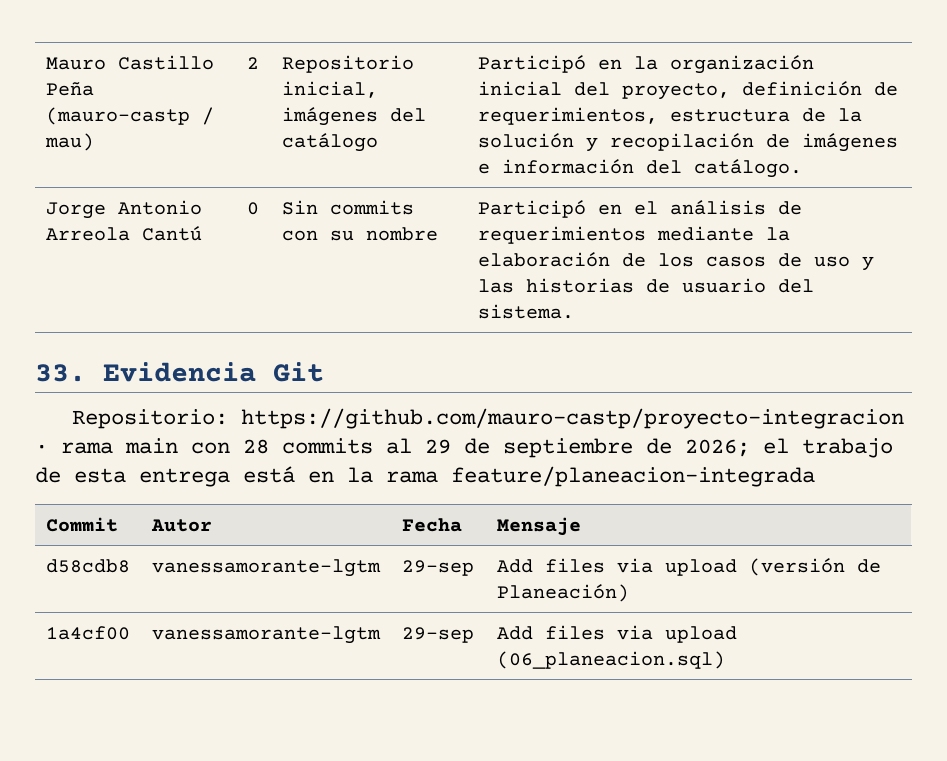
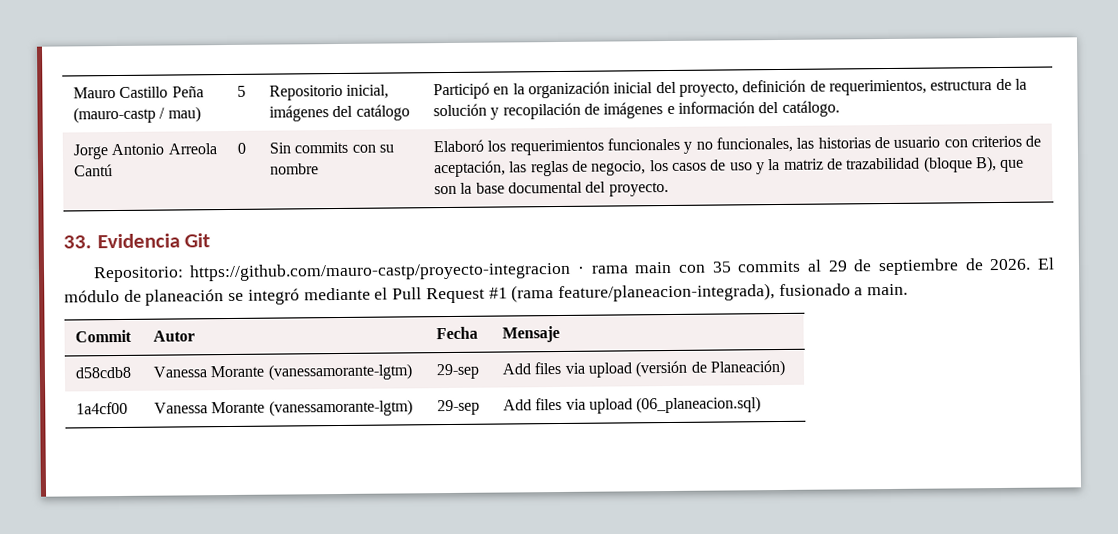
[246,57,259,69] 2 -> [237,85,247,97] 5
[477,200,802,218] [477,226,790,244] [477,252,646,267] Participó en el análisis de requerimientos mediante la elaboración de -> [433,135,1042,156] [434,160,647,178] Elaboró los requerimientos funcionales y no funcionales, las historias de usuario con criterios de aceptación, las reglas de negocio,
[477,278,814,293] [477,304,574,319] las historias de usuario del sistema. -> [768,156,1025,173] [434,181,669,197] la matriz de trazabilidad (bloque B), que son la base documental del proyecto.
[243,439,269,454] 28 -> [711,261,732,273] 35
[685,438,893,458] [35,466,815,487] 2026; el trabajo de esta entrega está en la rama feature/planeacion-integrada -> [989,257,1055,271] [64,283,909,306] 2026. El módulo de planeación se integró mediante el Pull Request #1 (rama feature/planeacion-integrada), fusionado a main.
[151,559,381,577] vanessamorante-lgtm -> [153,363,413,381] Vanessa Morante (vanessamorante-lgtm)
[151,626,381,644] vanessamorante-lgtm -> [154,399,413,417] Vanessa Morante (vanessamorante-lgtm)

